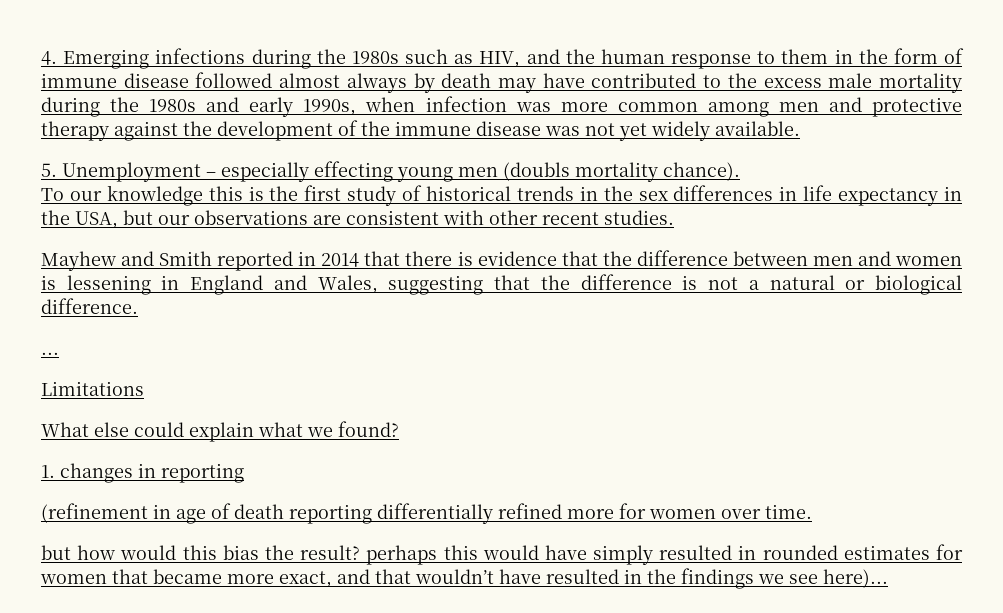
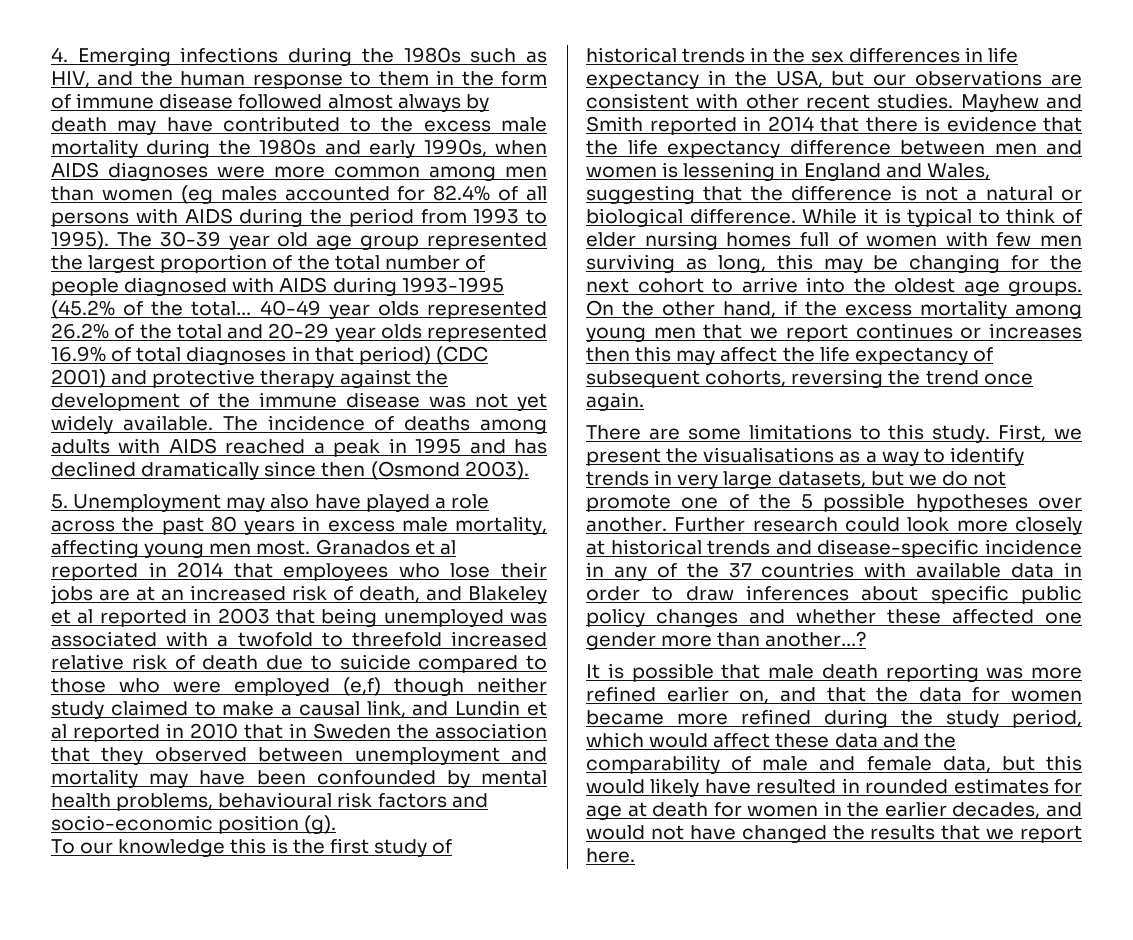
[425,96,551,112] infection was -> [51,162,265,181] AIDS diagnoses were
(819, 107) none -> [51,185,547,204] [51,208,547,227] [51,231,548,250] [51,254,485,273] [51,277,504,296] [51,300,547,319] [51,323,547,342] [51,346,488,365] [51,369,106,388] than women (eg males accounted for 82.4% of all persons with AIDS during the period from 1993 to 1995). The 30-39 year old age group represented the largest proportion of the total number of people diagnosed with AIDS during 1993-1995 (45.2% of the total… 40-49 year olds represented 26.2% of the total and 20-29 year olds represented 16.9% of total diagnoses in that period) (CDC 2001)
[41,161,740,182] // 5. Unemployment – especially effecting young men (doubls mortality chance). -> [222,415,547,434] [51,438,547,457] [51,461,529,480] [51,494,489,512] [51,516,547,535] [51,539,456,558] [51,562,547,581] [50,585,547,604] [51,608,547,627] [51,631,548,647] [51,654,547,673] [51,677,547,696] [51,700,547,719] [51,723,547,742] [51,747,547,765] [51,769,548,788] [51,792,488,811] [51,815,337,834] The incidence of deaths among adults with AIDS reached a peak in 1995 and has declined dramatically since then (Osmond 2003). // 5. Unemployment may also have played a role across the past 80 years in excess male mortality, affecting young men most. Granados et al reported in 2014 that employees who lose their jobs are at an increased risk of death, and Blakeley et al reported in 2003 that being unemployed was associated with a twofold to threefold increased relative risk of death due to suicide compared to those who were employed (e,f) though neither study claimed to make a causal link, and Lundin et al reported in 2010 that in Sweden the association that they observed between unemployment and mortality may have been confounded by mental health problems, behavioural risk factors and socio-economic position (g).
(674, 217) // -> (954, 101) none
(632, 258) none -> [627,139,780,158] life expectancy
[41,352,59,355] [41,381,144,396] [41,421,399,442] [41,463,244,483] [41,503,812,524] [41,545,654,565] // ... // Limitations // What else could explain what we found? // 1. changes in reporting // (refinement in age of death reporting differentially refined more for women over time. // but how would this bias the result? perhaps this would have simply -> [802,208,1082,227] [586,231,1082,250] [586,254,1082,273] [586,277,1082,296] [586,300,1082,319] [586,323,1082,342] [586,346,993,365] [586,369,1033,388] [586,392,644,411] [586,424,1082,443] [586,447,1024,466] [586,470,1007,489] [586,493,1082,512] [586,517,1082,535] [586,539,1082,558] [586,562,1082,581] [586,585,1082,604] [586,608,1082,627] [586,631,867,650] [586,663,1082,682] [586,686,1082,704] [586,709,1082,728] [586,732,956,748] [586,755,1082,774] [586,778,751,797] While it is typical to think of elder nursing homes full of women with few men surviving as long, this may be changing for the next cohort to arrive into the oldest age groups. On the other hand, if the excess mortality among young men that we report continues or increases then this may affect the life expectancy of subsequent cohorts, reversing the trend once again. // There are some limitations to this study. First, we present the visualisations as a way to identify trends in very large datasets, but we do not promote one of the 5 possible hypotheses over another. Further research could look more closely at historical trends and disease-specific incidence in any of the 37 countries with available data in order to draw inferences about specific public policy changes and whether these affected one gender more than another…? // It is possible that male death reporting was more refined earlier on, and that the data for women became more refined during the study period, which would affect these data and the comparability of male and female data, but this would likely have
[40,568,888,589] women that became more exact, and that wouldn’t have resulted in the findings we see here)... -> [586,801,1082,820] [586,825,1082,843] [586,848,635,863] age at death for women in the earlier decades, and would not have changed the results that we report here.

